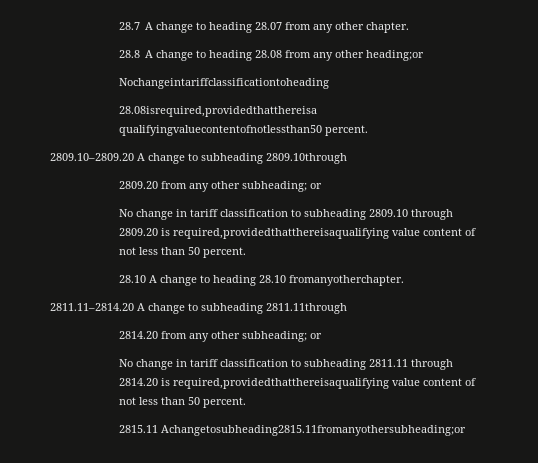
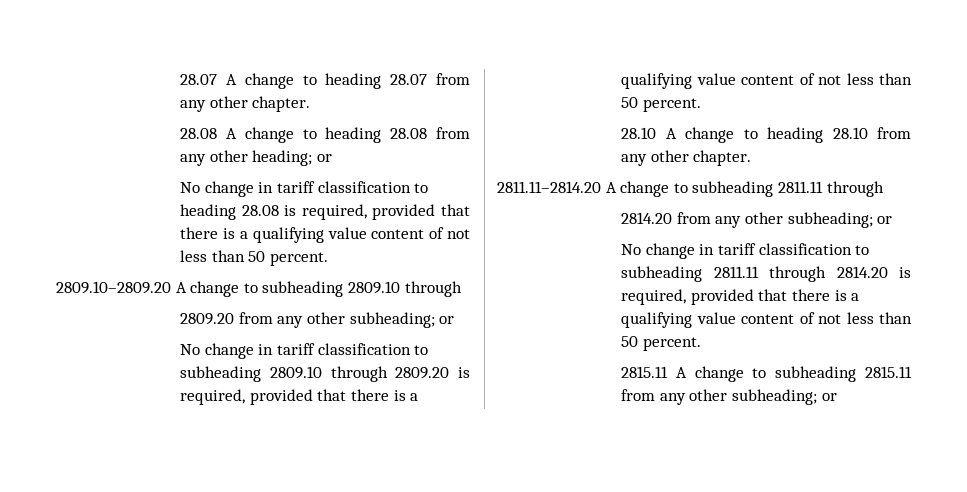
[118,22,140,30] 28.7 -> [180,74,218,85] 28.07
[118,50,140,58] 28.8 -> [180,128,218,139] 28.08
[366,50,425,61] [118,78,329,89] [118,106,317,117] [118,125,322,136] heading;or // Nochangeintariffclassificationtoheading // 28.08isrequired,providedthatthereisa qualifyingvaluecontentofnotlessthan50 -> [252,150,332,166] [180,181,429,197] [180,204,470,220] [180,227,470,243] [180,250,266,262] heading; or // No change in tariff classification to heading 28.08 is required, provided that there is a qualifying value content of not less than 50
[266,153,347,164] 2809.10through -> [347,281,462,297] 2809.10 through
[172,228,389,239] required,providedthatthereisaqualifying -> [180,389,419,405] [621,73,693,89] required, provided that there is a qualifying
[288,275,404,286] fromanyotherchapter. -> [877,127,911,139] [621,150,752,166] from any other chapter.
[266,303,347,314] 2811.11through -> [777,181,884,197] 2811.11 through
[172,378,389,389] required,providedthatthereisaqualifying -> [621,289,860,305] [621,312,693,328] required, provided that there is a qualifying
[160,425,466,436] Achangetosubheading2815.11fromanyothersubheading;or -> [675,366,912,382] [621,389,837,405] A change to subheading 2815.11 from any other subheading; or

